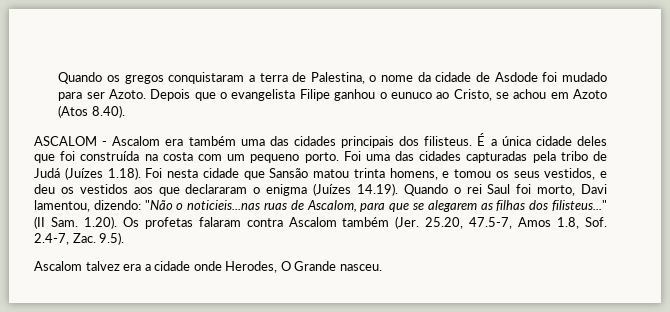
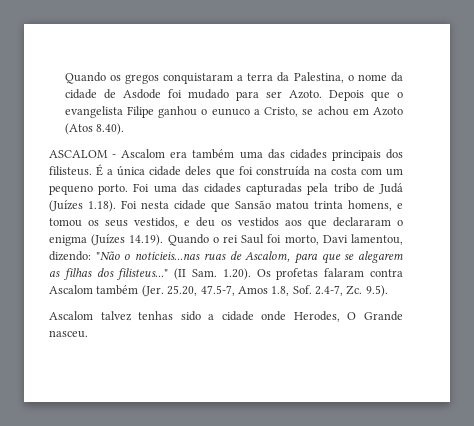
[292,72,307,82] de -> [277,72,290,82] da
[436,92,450,99] ao -> [253,109,260,115] a
[72,233,96,243] Zac. -> [346,285,363,295] Zc.
[123,264,142,271] era -> [138,311,201,321] tenhas sido

